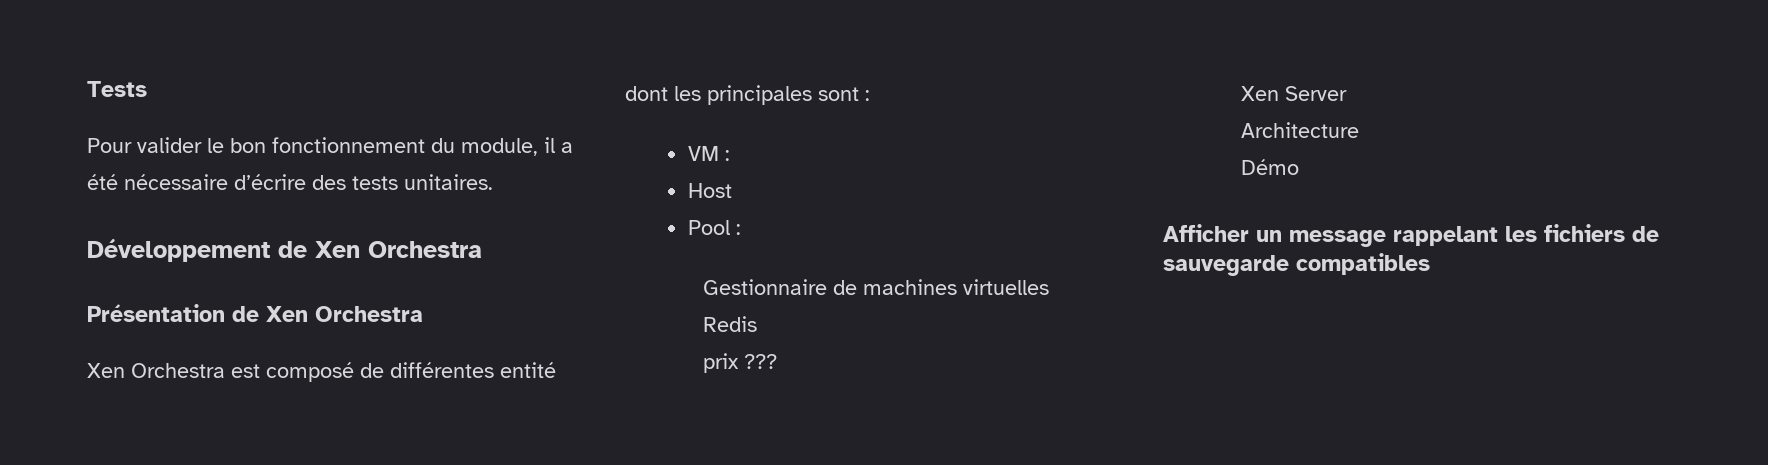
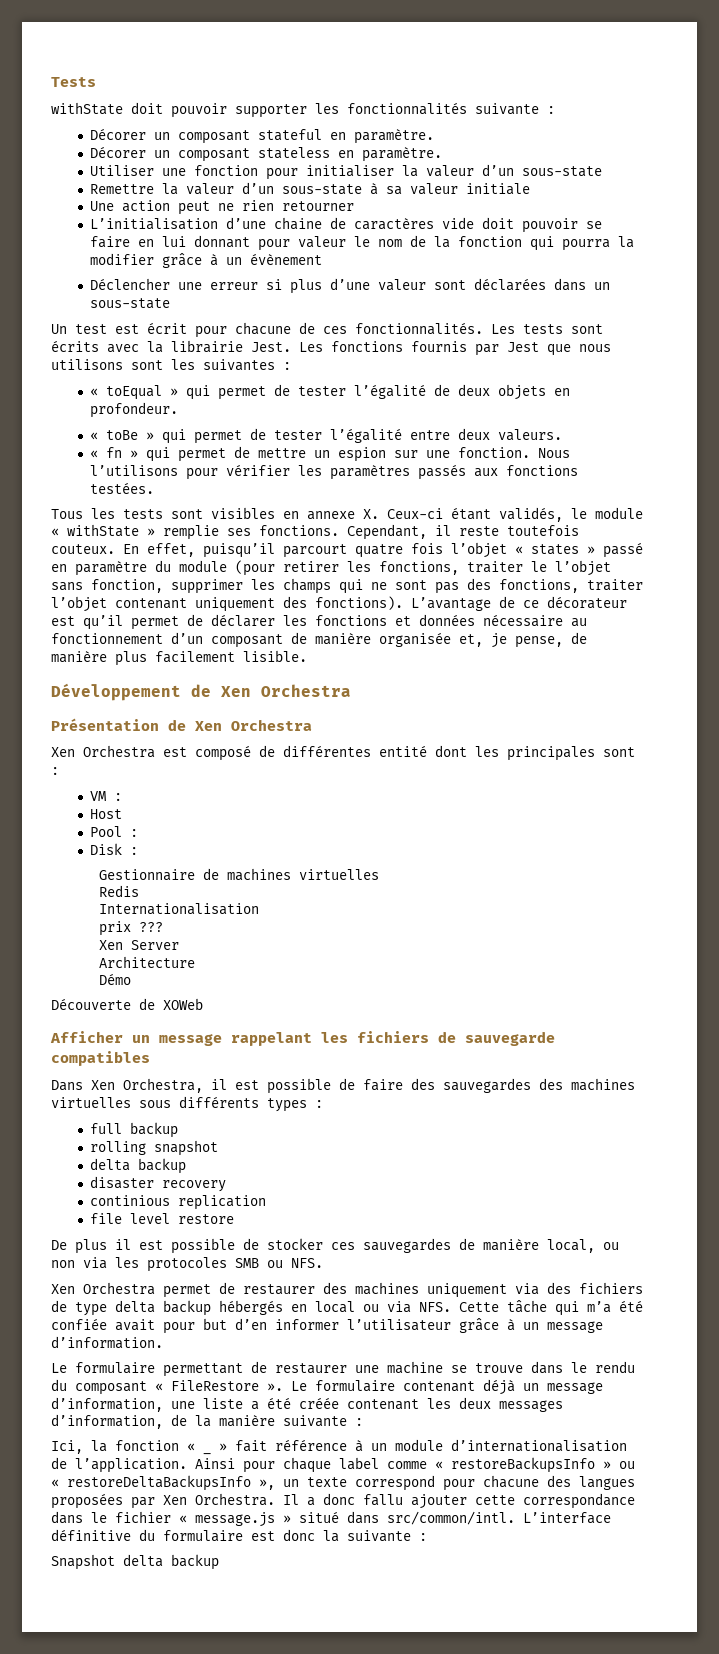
[87,137,573,156] [87,174,493,190] Pour valider le bon fonctionnement du module, il a été nécessaire d’écrire des tests unitaires. -> [51,102,555,118] [89,128,434,144] [89,146,442,162] [89,164,602,180] [89,182,530,195] [89,200,354,215] [89,217,602,233] [89,235,634,251] [89,253,322,268] [89,278,610,294] [89,298,170,309] [51,322,603,338] [51,340,611,356] [51,359,291,371] [89,384,570,400] [89,402,178,418] [89,428,562,444] [89,446,570,462] [89,464,578,480] [89,482,154,494] [51,507,643,522] [51,524,579,540] [51,542,643,558] [51,560,611,576] [51,578,643,594] [51,596,627,612] [51,614,587,630] [51,632,587,648] [51,650,307,666] withState doit pouvoir supporter les fonctionnalités suivante : // Décorer un composant stateful en paramètre. // Décorer un composant stateless en paramètre. // Utiliser une fonction pour initialiser la valeur d’un sous-state // Remettre la valeur d’un sous-state à sa valeur initiale // Une action peut ne rien retourner // L’initialisation d’une chaine de caractères vide doit pouvoir se faire en lui donnant pour valeur le nom de la fonction qui pourra la modifier grâce à un évènement // Déclencher une erreur si plus d’une valeur sont déclarées dans un sous-state // Un test est écrit pour chacune de ces fonctionnalités. Les tests sont écrits avec la librairie Jest. Les fonctions fournis par Jest que nous utilisons sont les suivantes : // « toEqual » qui permet de tester l’égalité de deux objets en profondeur. // « toBe » qui permet de tester l’égalité entre deux valeurs. // « fn » qui permet de mettre un espion sur une fonction. Nous l’utilisons pour vérifier les paramètres passés aux fonctions testées. // Tous les tests sont visibles en annexe X. Ceux-ci étant validés, le module « withState » remplie ses fonctions. Cependant, il reste toutefois couteux. En effet, puisqu’il parcourt quatre fois l’objet « states » passé en paramètre du module (pour retirer les fonctions, traiter le l’objet sans fonction, supprimer les champs qui ne sont pas des fonctions, traiter l’objet contenant uniquement des fonctions). L’avantage de ce décorateur est qu’il permet de déclarer les fonctions et données nécessaire au fonctionnement d’un composant de manière organisée et, je pense, de manière plus facilement lisible.
(742, 229) none -> [89,843,138,855] // Disk :
(758, 324) none -> [98,903,259,915] // Internationalisation
(1300, 167) none -> [51,998,203,1010] // Découverte de XOWeb
(1430, 264) none -> [51,1078,635,1094] [51,1096,323,1112] [89,1122,178,1138] [89,1140,218,1156] [89,1158,186,1174] [89,1176,226,1192] [89,1195,266,1210] [89,1213,234,1224] [51,1238,619,1254] [51,1257,323,1272] [51,1282,643,1298] [51,1300,643,1316] [51,1318,603,1334] [51,1336,163,1349] [51,1361,635,1377] [51,1379,603,1395] [51,1397,563,1412] [51,1414,363,1429] [51,1440,195,1454] [203,1451,211,1455] [219,1439,627,1452] [51,1457,635,1473] [51,1475,635,1491] [51,1493,635,1509] [51,1511,611,1527] [51,1529,427,1542] [51,1554,219,1570] // Dans Xen Orchestra, il est possible de faire des sauvegardes des machines virtuelles sous différents types : // full backup // rolling snapshot // delta backup // disaster recovery // continious replication // file level restore // De plus il est possible de stocker ces sauvegardes de manière local, ou non via les protocoles SMB ou NFS. // Xen Orchestra permet de restaurer des machines uniquement via des fichiers de type delta backup hébergés en local ou via NFS. Cette tâche qui m’a été confiée avait pour but d’en informer l’utilisateur grâce à un message d’information. // Le formulaire permettant de restaurer une machine se trouve dans le rendu du composant « FileRestore ». Le formulaire contenant déjà un message d’information, une liste a été créée contenant les deux messages d’information, de la manière suivante : // Ici, la fonction « _ » fait référence à un module d’internationalisation de l’application. Ainsi pour chaque label comme « restoreBackupsInfo » ou « restoreDeltaBackupsInfo », un texte correspond pour chacune des langues proposées par Xen Orchestra. Il a donc fallu ajouter cette correspondance dans le fichier « message.js » situé dans src/common/intl. L’interface définitive du formulaire est donc la suivante : // Snapshot delta backup

